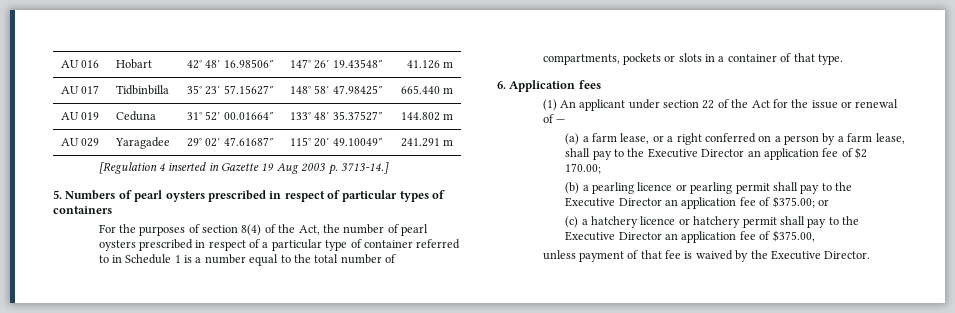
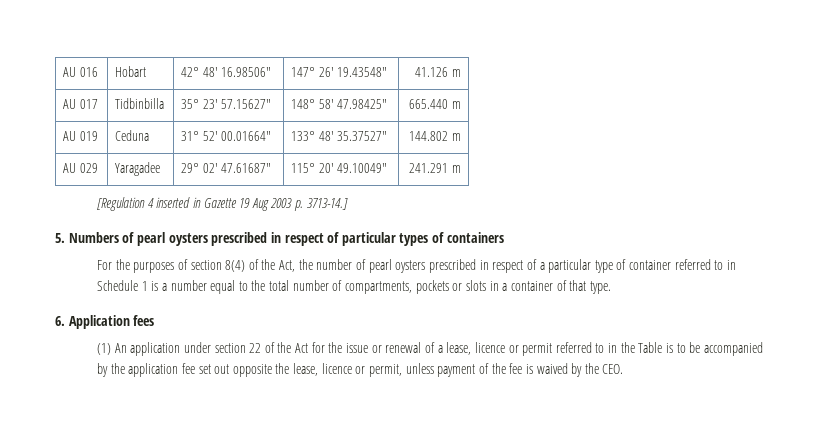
[579,99,626,111] applicant -> [130,342,181,356] application
[555,119,565,123] [565,133,905,145] [565,147,868,160] [565,163,602,174] [565,182,853,194] [565,196,829,209] [565,216,860,228] [565,230,815,243] — // (a) a farm lease, or a right conferred on a person by a farm lease, shall pay to the Executive Director an application fee of $2 170.00; // (b) a pearling licence or pearling permit shall pay to the Executive Director an application fee of $375.00; or // (c) a hatchery licence or hatchery permit shall pay to the Executive Director an application fee of $375.00, // -> [437,342,763,356] [96,363,403,377] a lease, licence or permit referred to in the Table is to be accompanied by the application fee set out opposite the lease, licence or permit,
[640,250,662,259] that -> [491,363,506,374] the
[770,250,871,260] Executive Director. -> [602,364,624,374] CEO.

